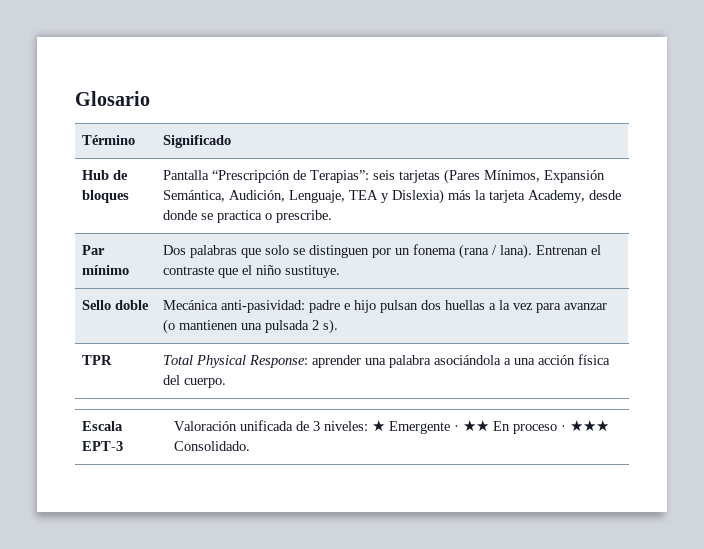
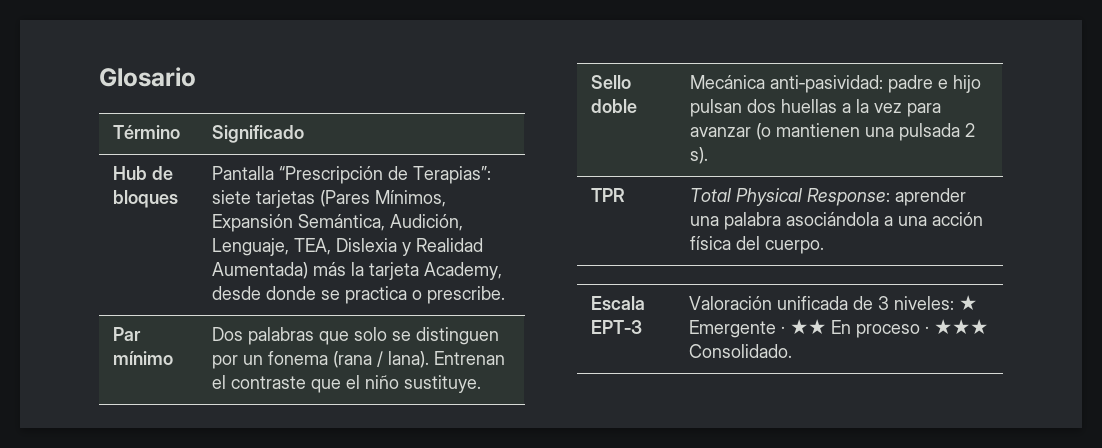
[372,170,395,180] seis -> [211,190,251,204] siete
[348,189,444,204] TEA y Dislexia) -> [293,238,483,256] [211,262,308,279] TEA, Dislexia y Realidad Aumentada)

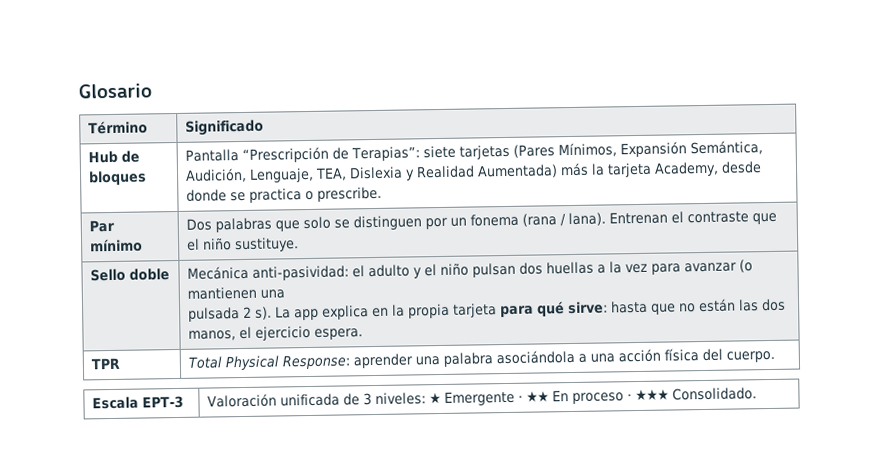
[887,75,981,93] padre e hijo -> [352,263,470,279] el adulto y el niño
(894, 132) none -> (286, 294) //
(708, 155) none -> [275,298,787,321] [188,325,364,341] La app explica en la propia tarjeta para qué sirve: hasta que no están las dos manos, el ejercicio espera.

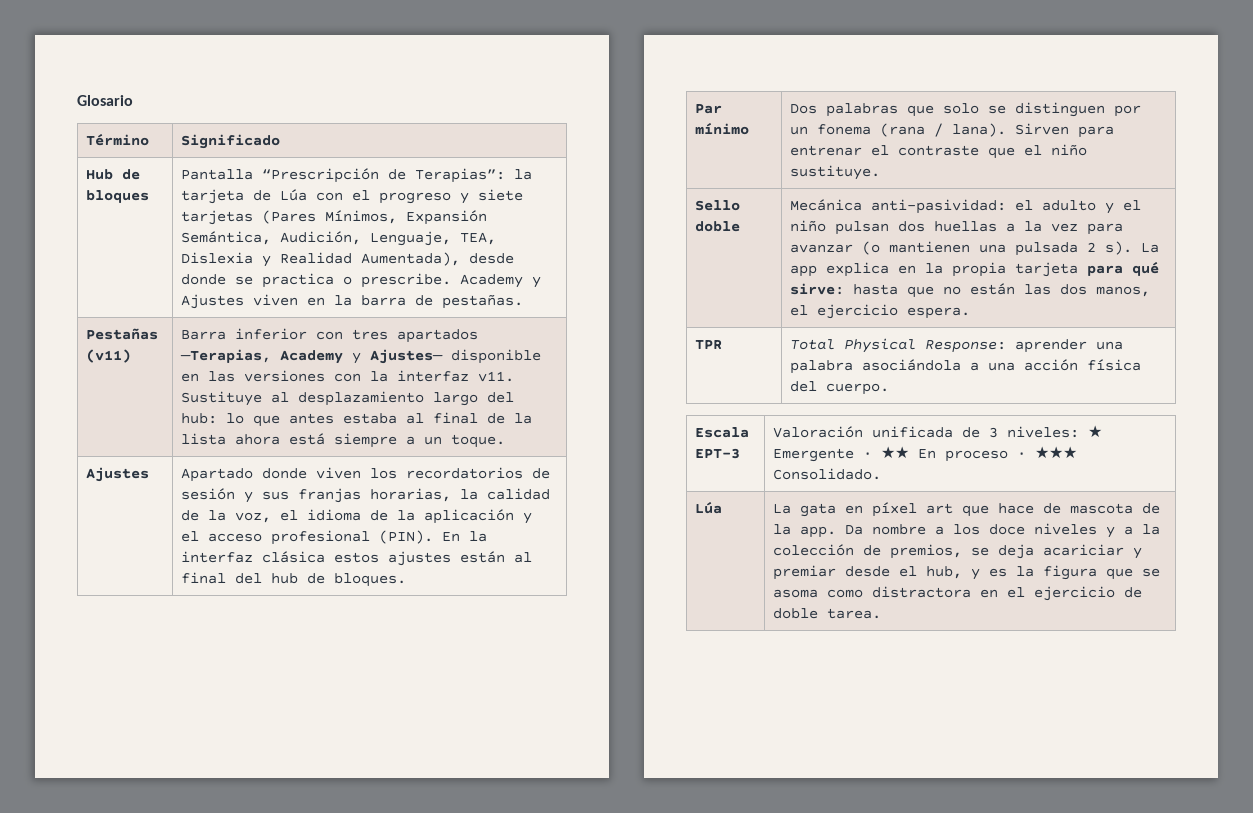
(421, 154) none -> [514,169,533,180] [181,189,470,204] la tarjeta de Lúa con el progreso y
[477,161,720,179] Aumentada) más la tarjeta Academy, -> [361,252,461,266] Aumentada),
(383, 194) none -> [460,274,542,288] [181,294,524,309] [86,328,159,340] [86,349,132,363] [181,328,479,343] [180,349,542,364] [181,370,515,382] [181,391,515,406] [181,412,533,427] [181,433,506,448] [86,467,150,482] [181,467,551,482] [181,488,551,503] [181,509,533,524] [181,530,488,545] [181,551,533,566] [181,572,407,587] Academy y Ajustes viven en la barra de pestañas. // Pestañas (v11) | Barra inferior con tres apartados —Terapias, Academy y Ajustes— disponible en las versiones con la interfaz v11. Sustituye al desplazamiento largo del hub: lo que antes estaba al final de la lista ahora está siempre a un toque. // Ajustes | Apartado donde viven los recordatorios de sesión y sus franjas horarias, la calidad de la voz, el idioma de la aplicación y el acceso profesional (PIN). En la interfaz clásica estos ajustes están al final del hub de bloques.
[609,211,669,225] Entrenan -> [1015,123,1115,138] [790,145,863,156] Sirven para entrenar
(286, 294) // -> (1007, 248) none
(758, 394) none -> [695,501,723,514] [773,502,1161,517] [773,523,1161,538] [773,544,1143,559] [773,565,1161,580] [773,586,1143,601] [773,608,882,619] // Lúa | La gata en píxel art que hace de mascota de la app. Da nombre a los doce niveles y a la colección de premios, se deja acariciar y premiar desde el hub, y es la figura que se asoma como distractora en el ejercicio de doble tarea.

